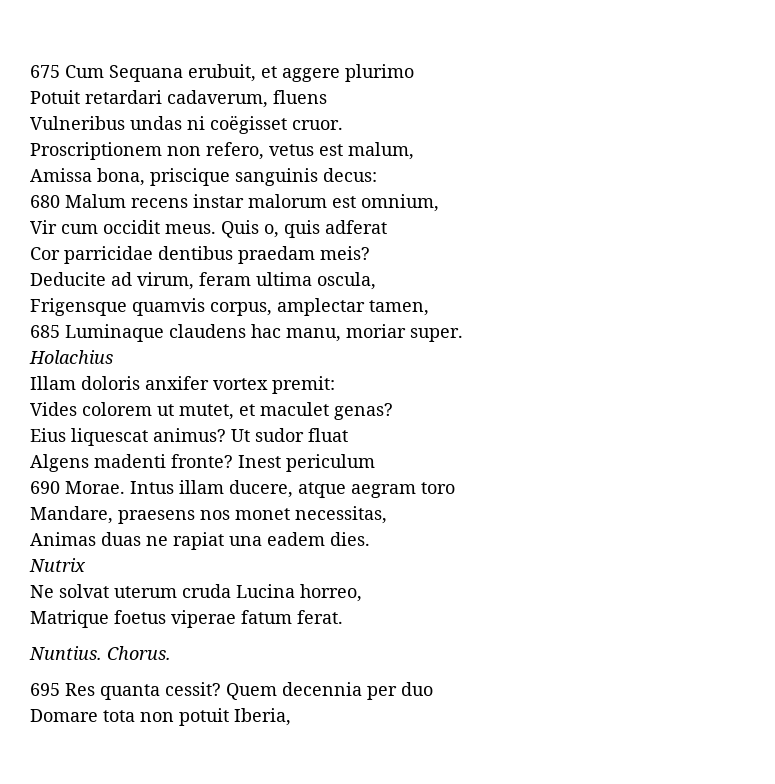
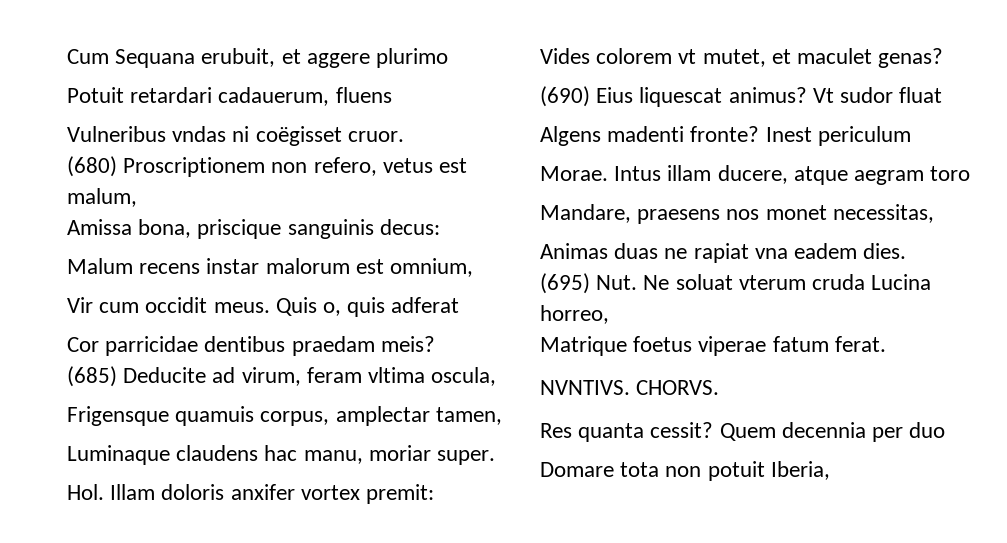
[30,65,60,78] 675 -> (67, 56) none
[167,90,268,108] cadaverum, -> [218,87,330,106] cadauerum,
[130,116,182,130] undas -> [172,126,227,142] vndas
(343, 125) none -> [67,156,117,177] (680)
[30,195,60,208] 680 -> (440, 227) none
(370, 253) none -> [67,366,117,387] (685)
[256,272,312,286] ultima -> [368,367,426,383] vltima
[132,298,205,316] quamvis -> [175,406,255,426] quamuis
[30,325,60,338] 685 -> (502, 416) none
[29,350,113,364] Holachius // -> [67,484,104,500] Hol.
[157,404,174,416] ut -> [678,49,697,64] vt
(393, 411) none -> [540,86,590,107] (690)
[231,429,250,442] Ut -> [812,88,834,103] Vt
[30,481,60,494] 690 -> (911, 136) none
[229,536,262,546] una -> [754,248,788,259] vna
[29,558,86,572] [30,584,177,598] Nutrix // Ne solvat uterum -> [540,273,806,294] (695) Nut. Ne soluat vterum
[29,646,171,660] [30,683,60,696] Nuntius. Chorus. // 695 -> [540,380,720,395] NVNTIVS. CHORVS. //

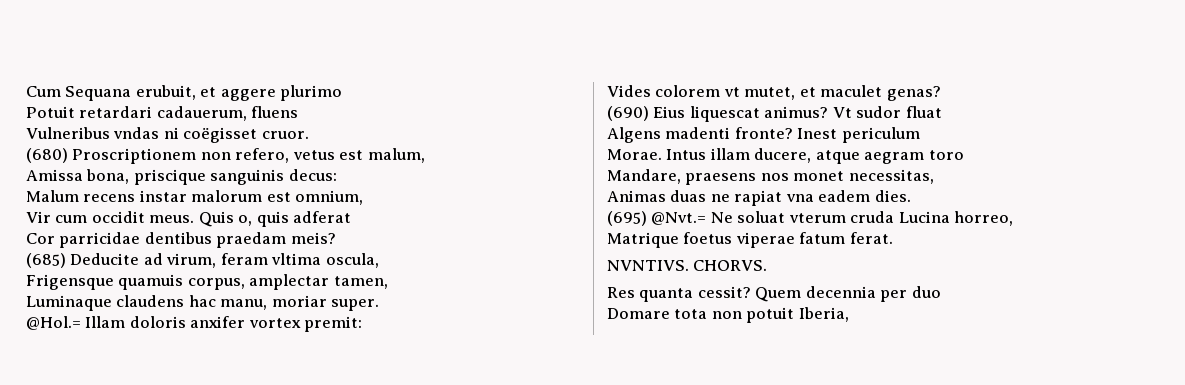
[67,484,104,500] Hol. -> [26,316,81,330] @Hol.=
[596,275,638,290] Nut. -> [651,212,707,225] @Nvt.=

